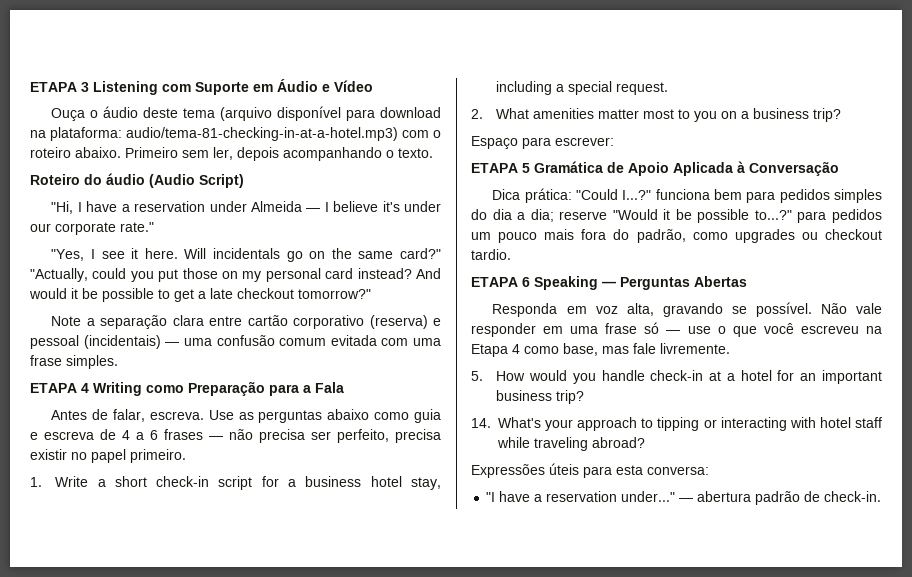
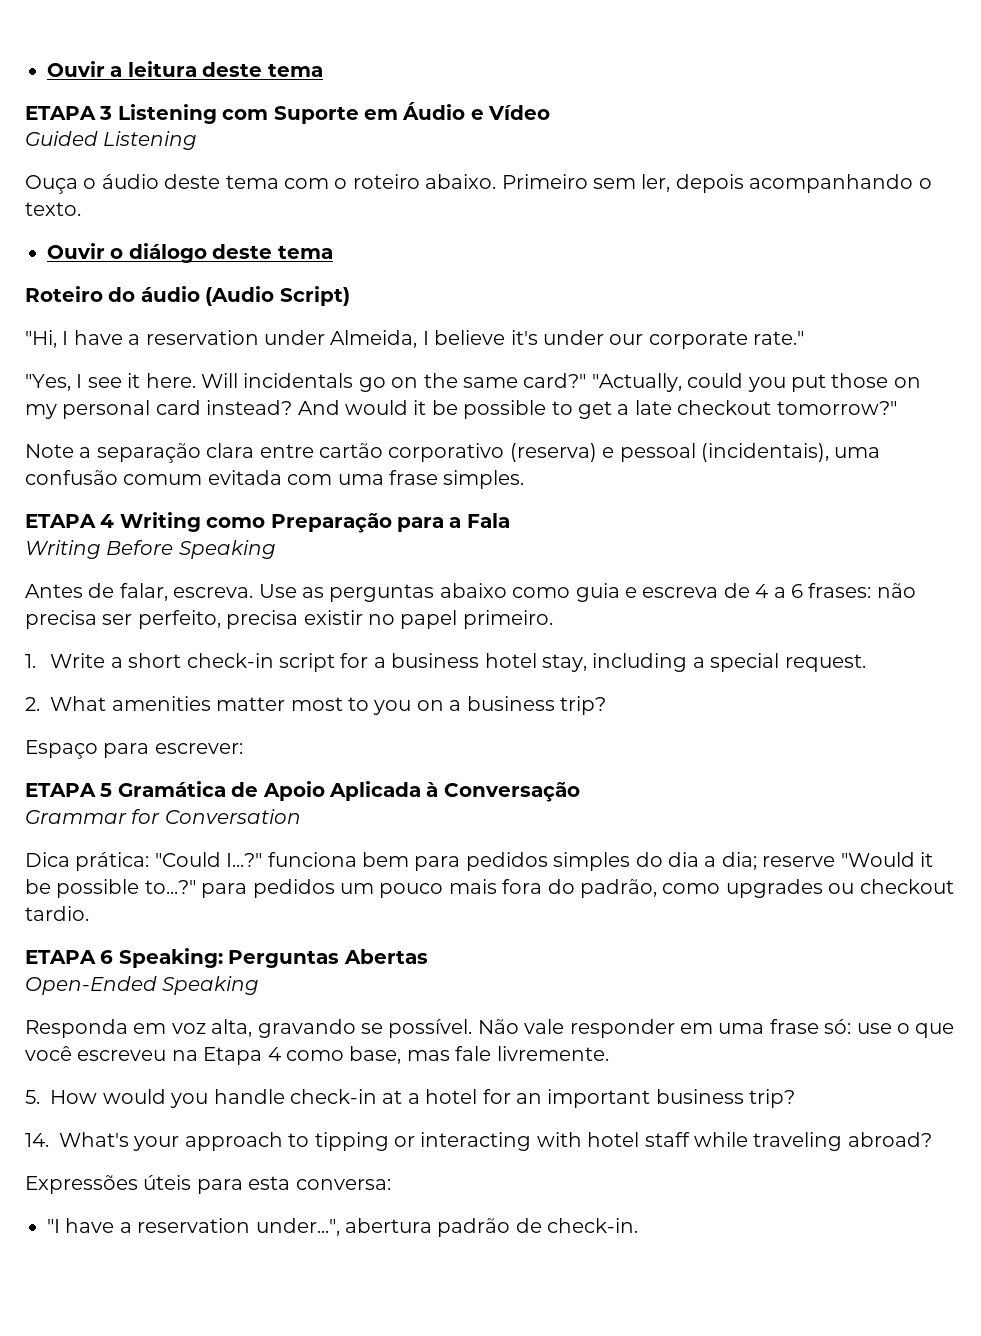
(30, 87) none -> [47,61,323,77] Ouvir a leitura deste tema //
(373, 86) none -> [25,131,198,150] // Guided Listening
[220,106,441,121] [30,127,398,141] (arquivo disponível para download na plataforma: audio/tema-81-checking-in-at-a-hotel.mp3) -> (279, 182) none
(433, 153) none -> [47,243,333,263] // Ouvir o diálogo deste tema
[250,201,321,212] Almeida — -> [330,330,418,348] Almeida,
[83,335,180,349] (incidentais) — -> [700,443,829,462] (incidentais),
(344, 387) none -> [25,540,276,559] // Writing Before Speaking
[164,429,223,440] frases — -> [808,583,872,598] frases:
(839, 168) none -> [25,809,301,824] // Grammar for Conversation
[534,276,616,290] Speaking — -> [118,948,223,968] Speaking:
(747, 281) none -> [25,976,260,995] // Open-Ended Speaking
[644,322,681,334] só — -> [824,1019,852,1034] só:
[621,491,694,502] under..." — -> [255,1218,340,1236] under...",

